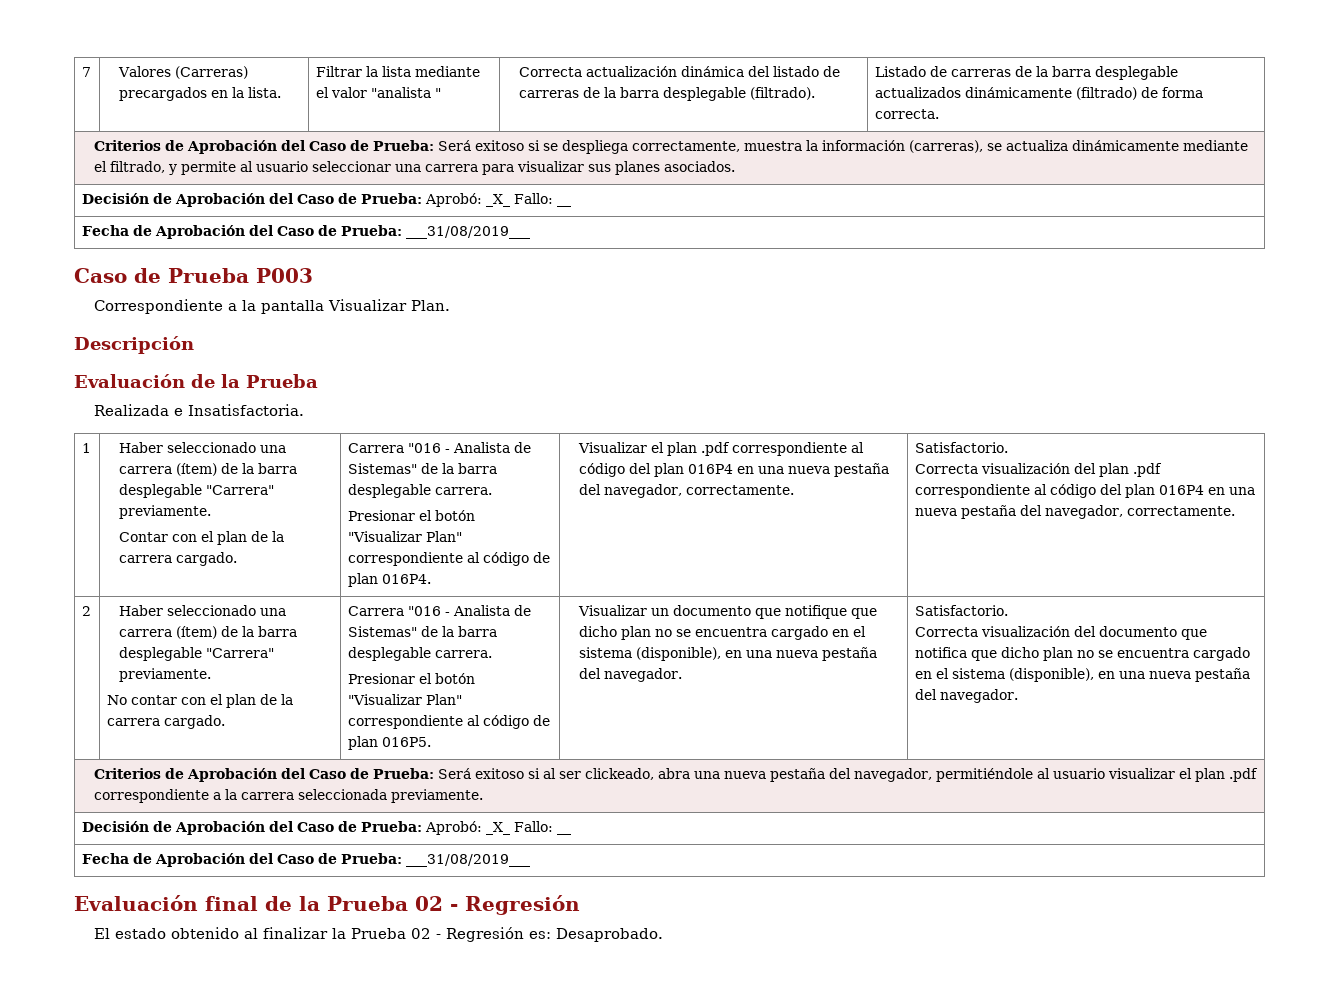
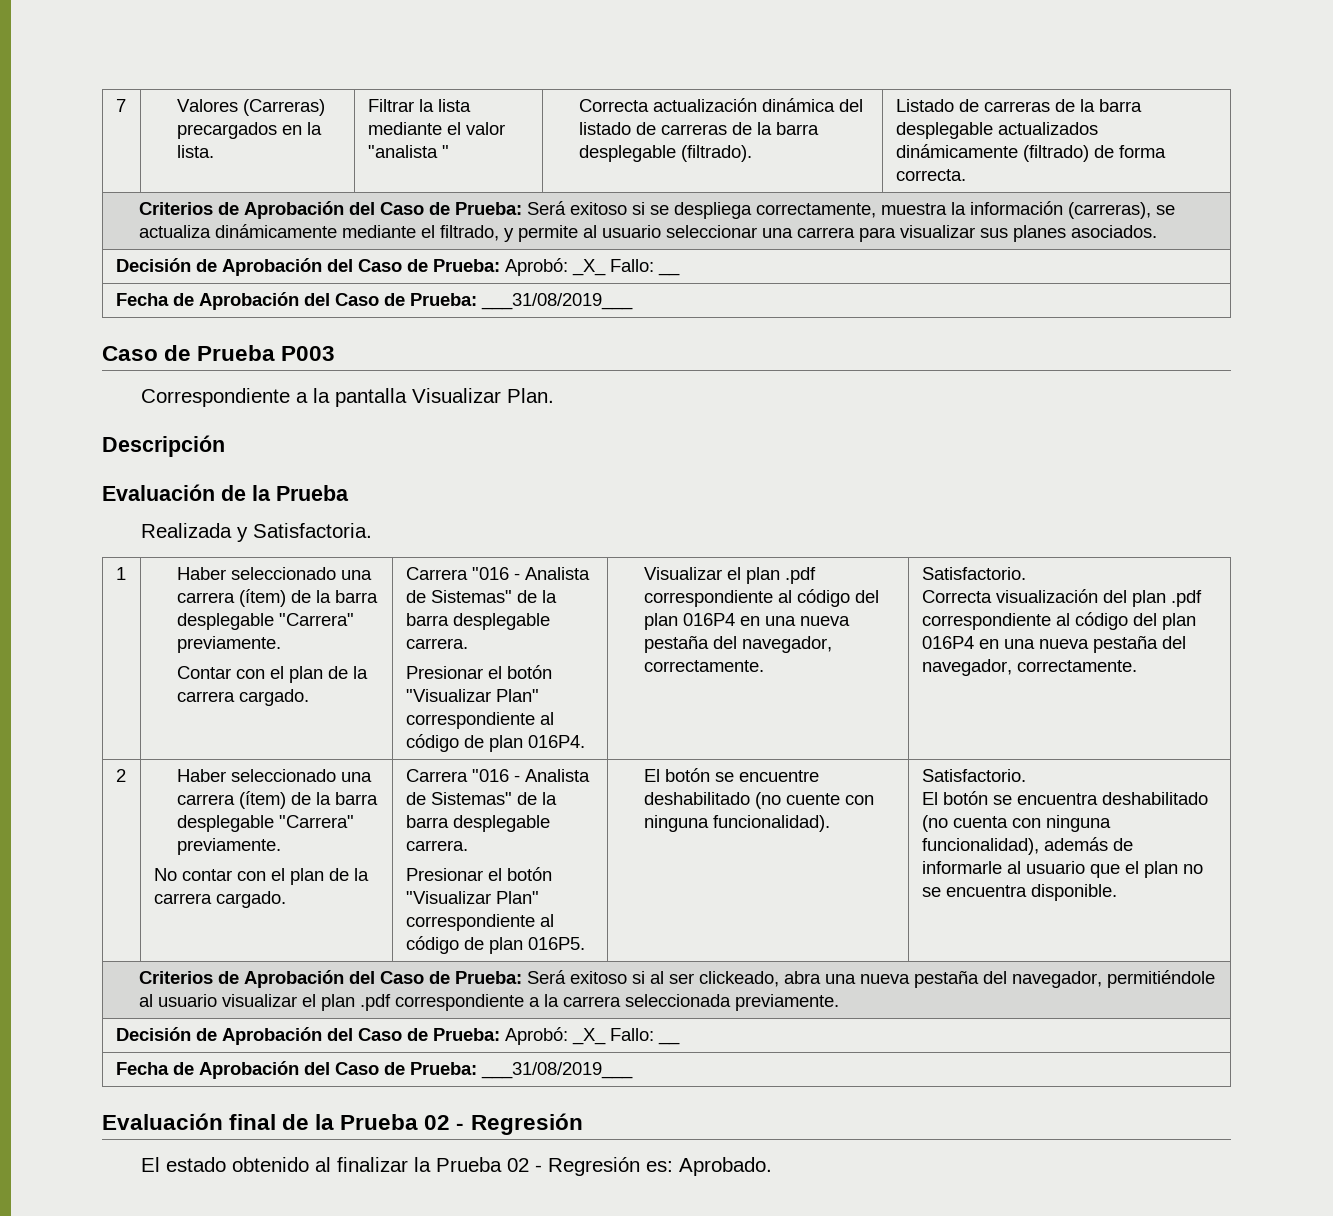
[174,404,305,416] e Insatisfactoria. -> [236,523,372,542] y Satisfactoria.
[577,605,877,619] [578,626,866,640] [578,647,877,661] [578,668,682,682] [914,605,1008,616] [914,626,1207,640] [914,647,1250,661] [914,668,1250,682] [914,689,1018,703] Visualizar un documento que notifique que dicho plan no se encuentra cargado en el sistema (disponible), en una nueva pestaña del navegador. | Satisfactorio. // Correcta visualización del documento que notifica que dicho plan no se encuentra cargado en el sistema (disponible), en una nueva pestaña del navegador. -> [644,768,820,782] [644,792,875,809] [644,815,831,832] [921,769,1026,782] [921,791,1208,805] [921,815,1111,832] [921,837,1133,855] [921,861,1203,878] [921,884,1117,901] El botón se encuentre deshabilitado (no cuente con ninguna funcionalidad). | Satisfactorio. // El botón se encuentra deshabilitado (no cuenta con ninguna funcionalidad), además de informarle al usuario que el plan no se encuentra disponible.
[556,928,664,942] Desaprobado. -> [678,1157,772,1176] Aprobado.

